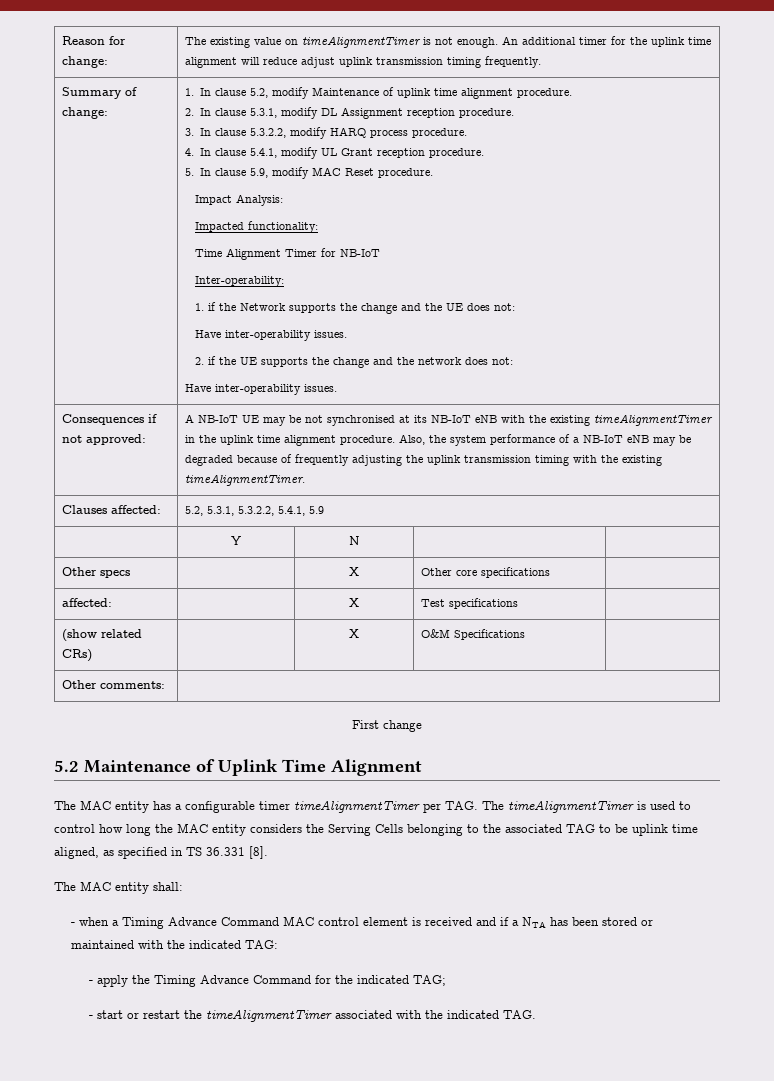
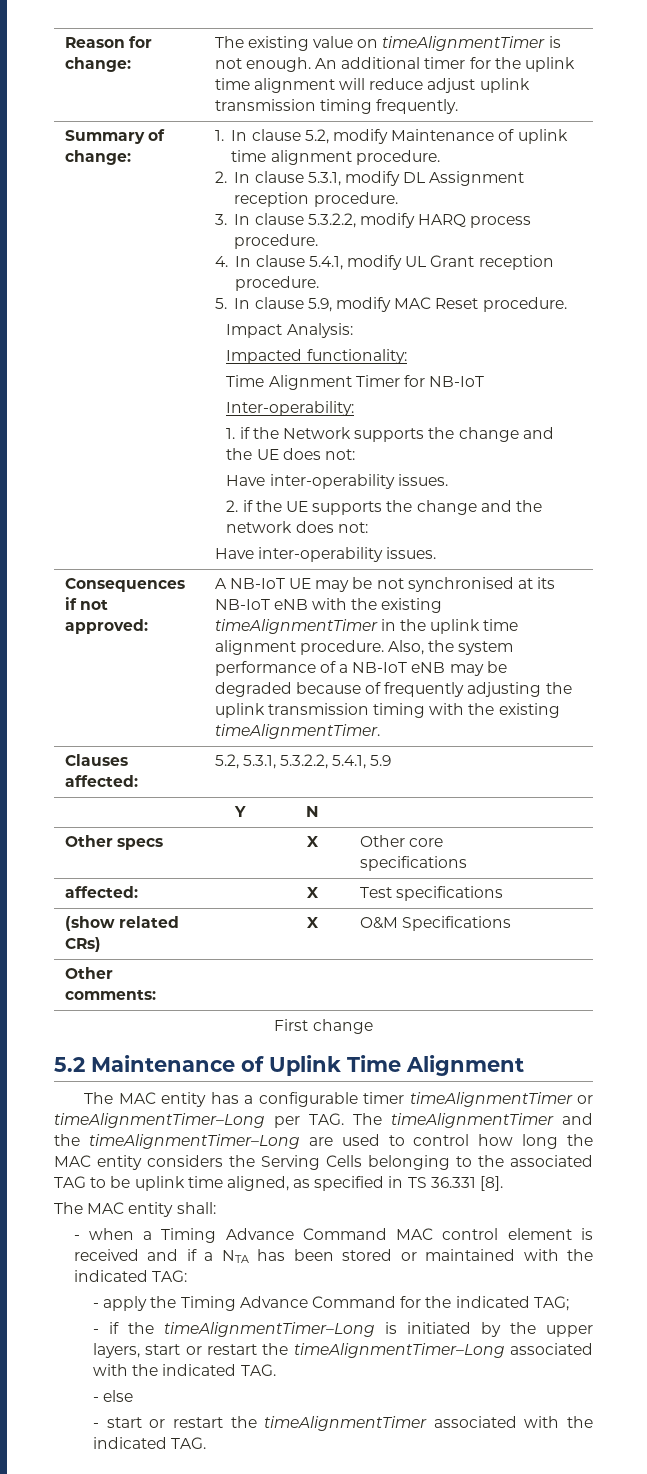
(420, 807) none -> [577,1095,593,1104] [54,1113,265,1128] or timeAlignmentTimer–Long
[637,801,646,810] is -> [562,1113,593,1125] [54,1134,333,1149] and the timeAlignmentTimer–Long are
(446, 980) none -> [93,1322,593,1337] [93,1343,593,1358] [93,1364,276,1376] [93,1390,134,1402] // - if the timeAlignmentTimer–Long is initiated by the upper layers, start or restart the timeAlignmentTimer–Long associated with the indicated TAG. // - else

